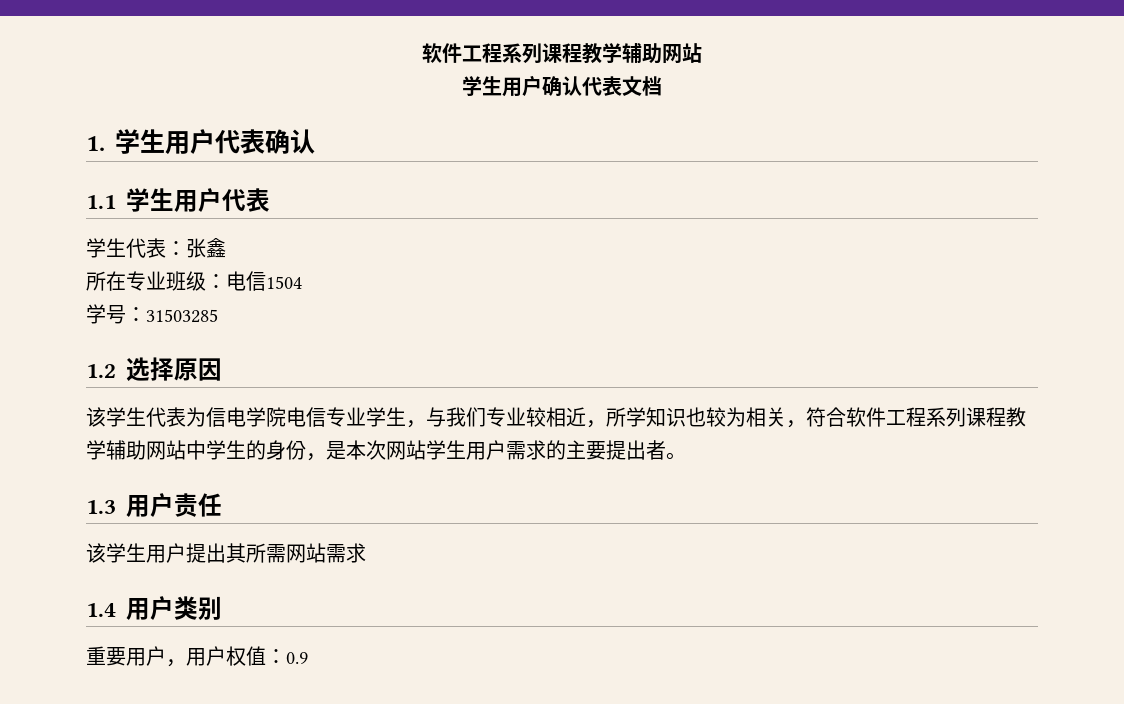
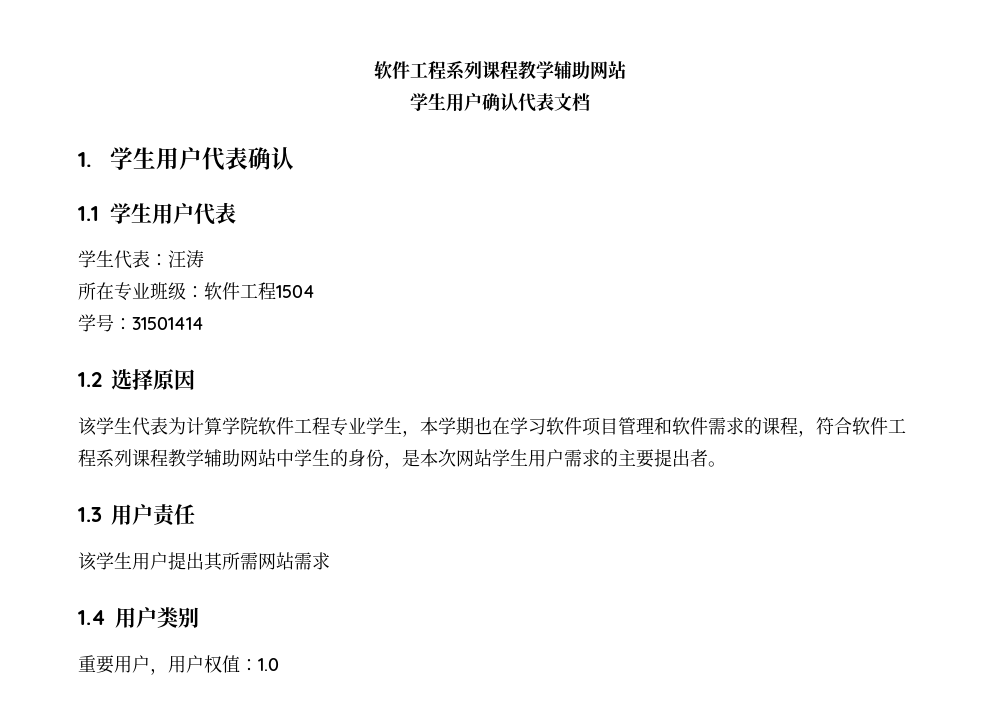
[186,238,226,258] 张鑫 -> [168,250,204,268] 汪涛
[226,271,266,291] 电信 -> [204,282,276,300] 软件工程
[146,309,218,323] 31503285 -> [132,317,204,330] 31501414
[206,407,786,428] 信电学院电信专业学生，与我们专业较相近，所学知识也较为相关 -> [186,417,798,437] 计算学院软件工程专业学生，本学期也在学习软件项目管理和软件需求的课程
[286,652,308,664] 0.9 -> [258,658,279,671] 1.0

